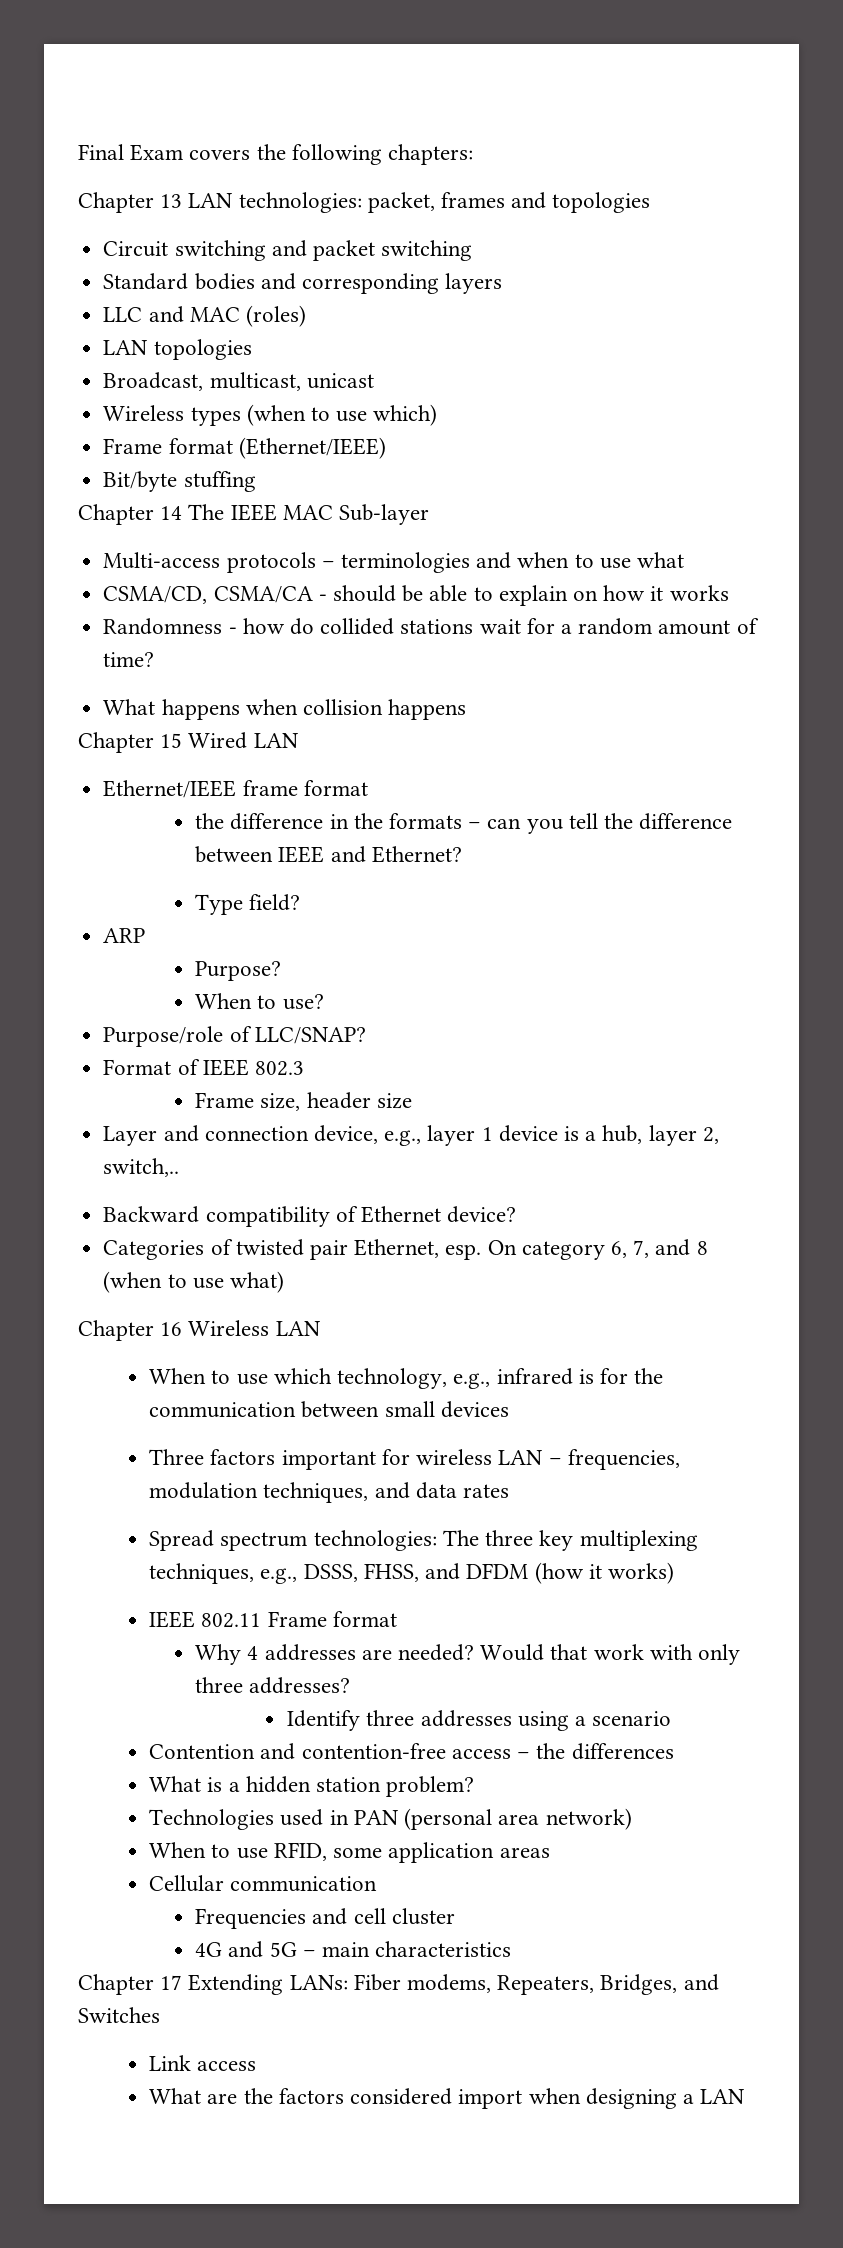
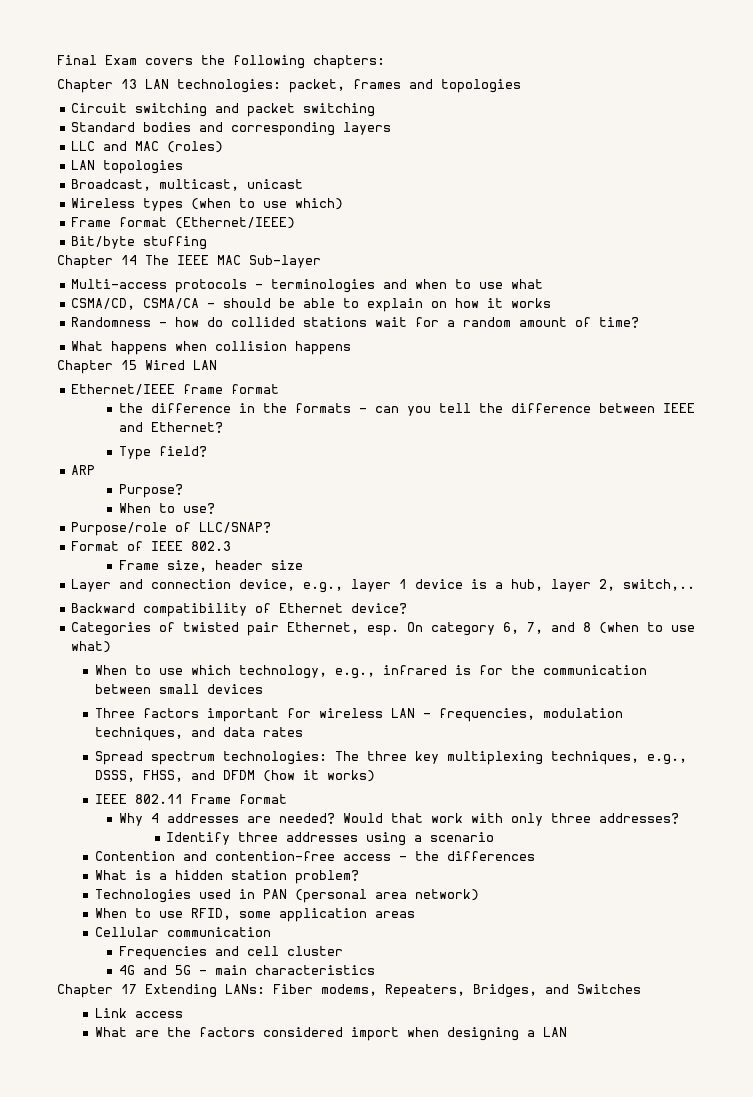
[78,1320,321,1341] // Chapter 16 Wireless LAN -> (112, 647) none

